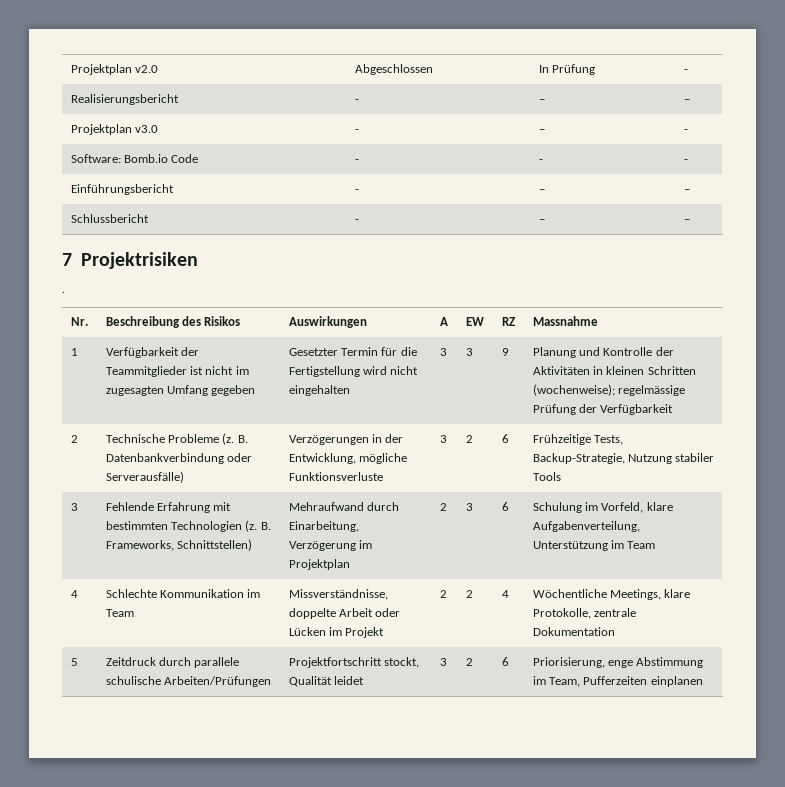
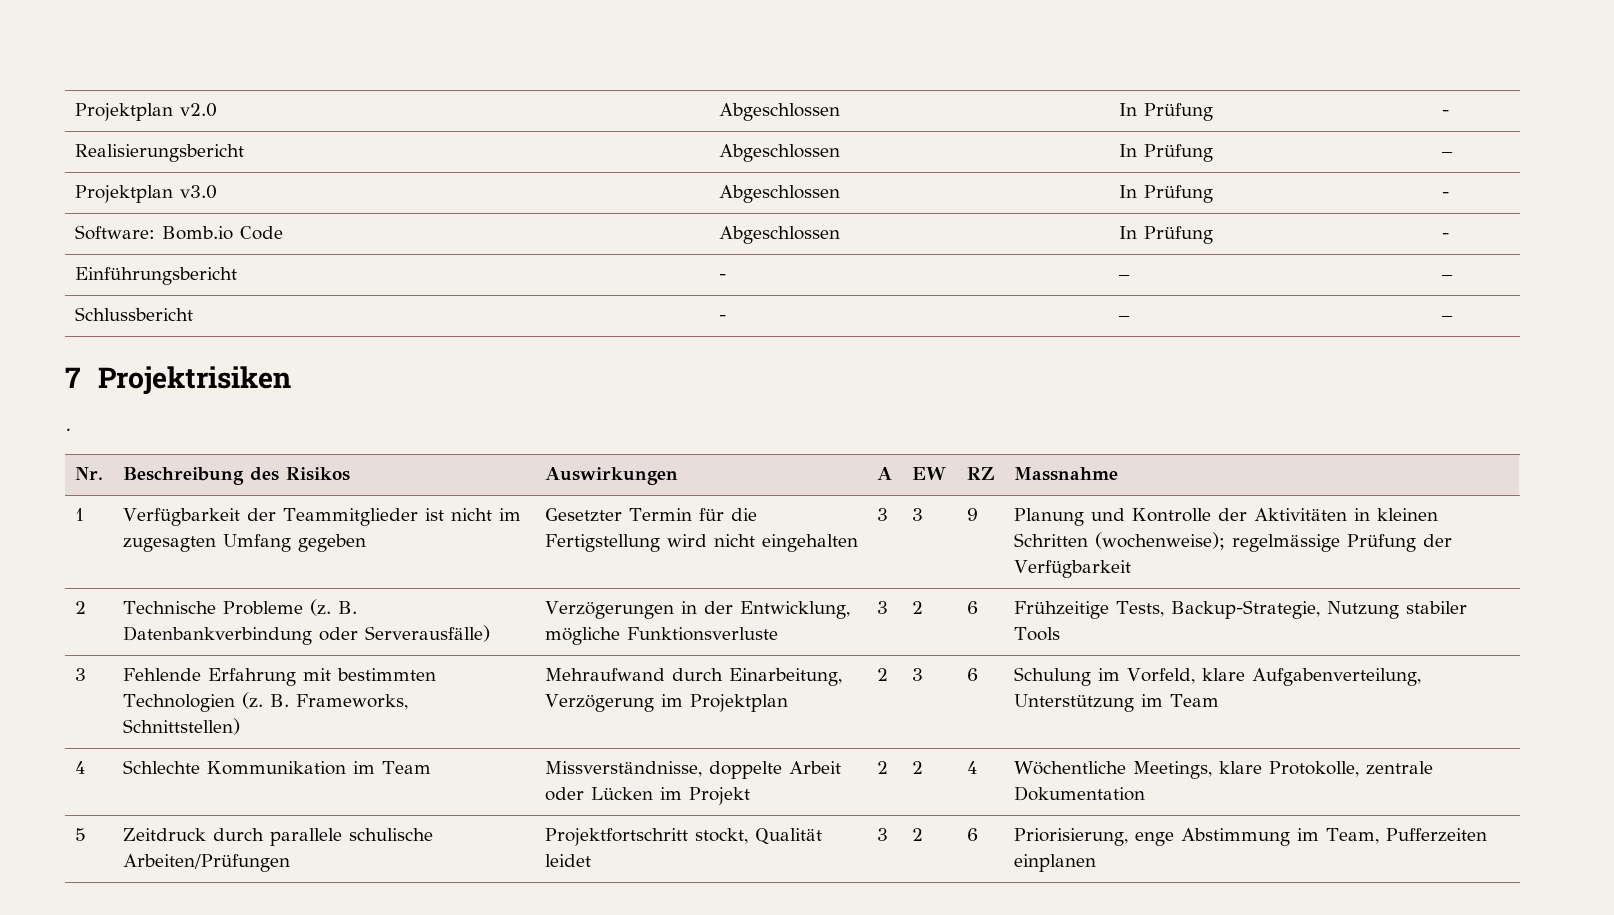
[354,99,359,103] [538,99,545,103] - | – -> [718,144,840,162] [1118,144,1213,162] Abgeschlossen | In Prüfung
[354,129,359,133] [538,129,545,133] - | – -> [718,185,840,203] [1118,185,1213,203] Abgeschlossen | In Prüfung
[354,159,359,163] [538,159,543,163] - | - -> [718,226,840,244] [1118,226,1213,244] Abgeschlossen | In Prüfung

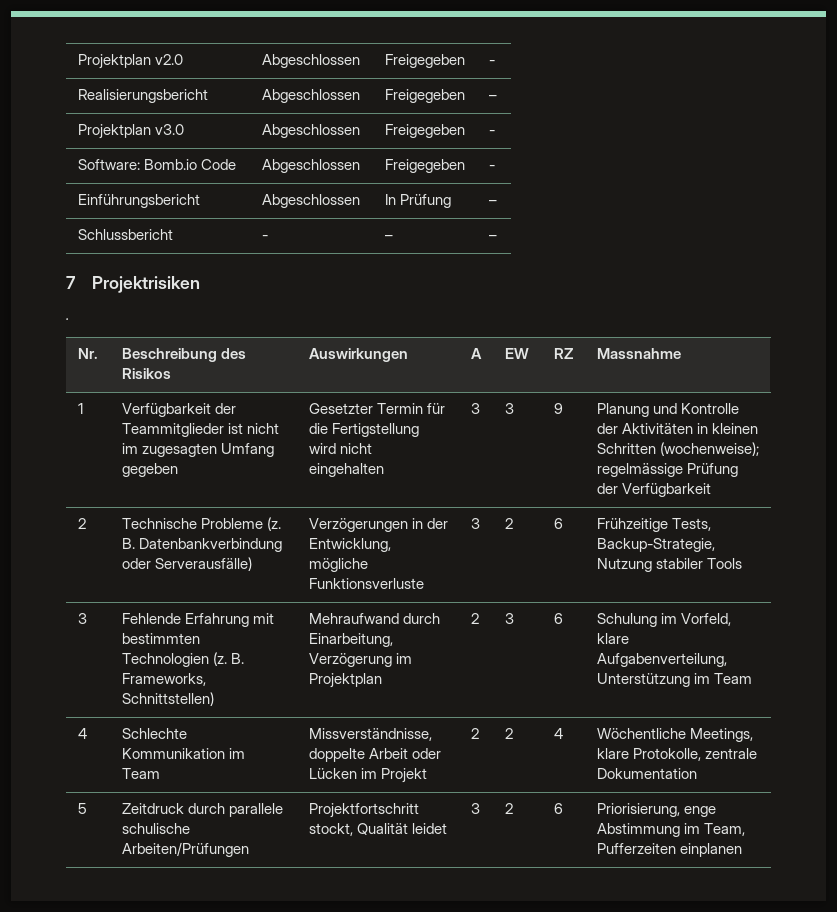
[1118,103,1213,121] In Prüfung -> [384,54,465,68] Freigegeben
[1118,144,1213,162] In Prüfung -> [384,89,465,103] Freigegeben
[1118,185,1213,203] In Prüfung -> [384,124,465,138] Freigegeben
[1118,226,1213,244] In Prüfung -> [384,159,465,173] Freigegeben
[718,274,726,280] [1118,275,1130,280] - | – -> [261,194,360,208] [384,194,451,208] Abgeschlossen | In Prüfung

